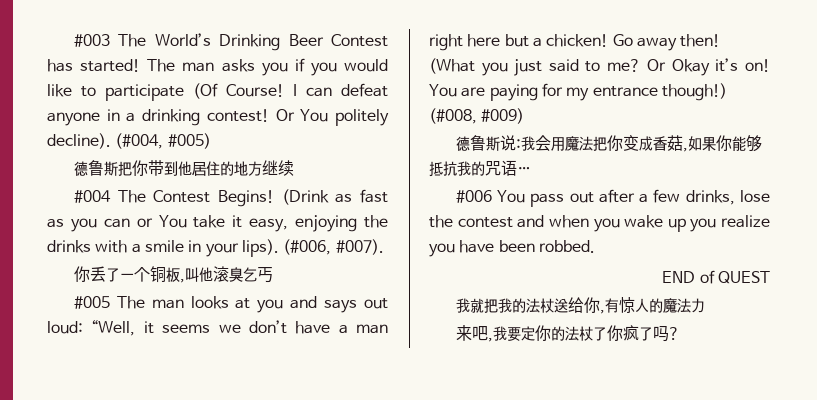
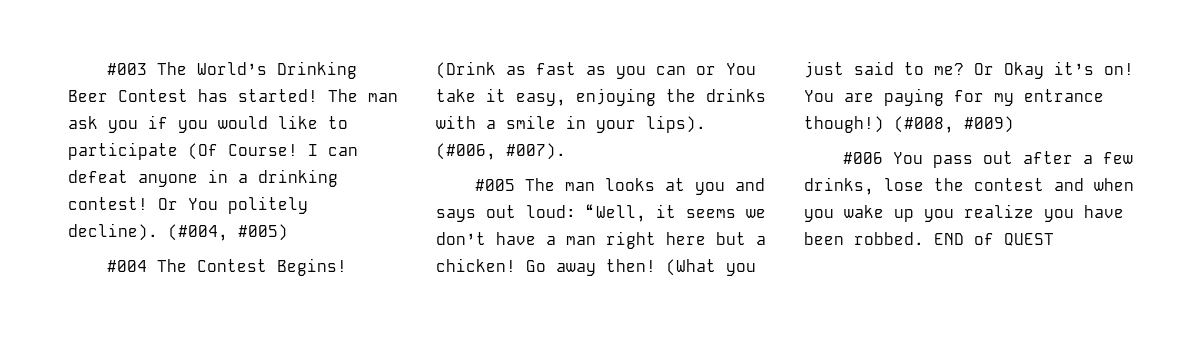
[221,59,255,72] asks -> [68,116,98,129] ask
[73,160,294,176] // 德鲁斯把你带到他居住的地方继续 -> (288, 232) none
[73,266,273,283] // 你丢了一个铜板,叫他滚臭乞丐 -> (566, 151) none
[455,135,762,152] [429,160,531,177] // 德鲁斯说:我会用魔法把你变成香菇,如果你能够抵抗我的咒语… -> (1014, 124) none
(595, 246) // -> (924, 238) none
[455,297,705,314] [455,325,680,342] // 我就把我的法杖送给你,有惊人的魔法力 // 来吧,我要定你的法杖了你疯了吗? -> (1054, 239) none

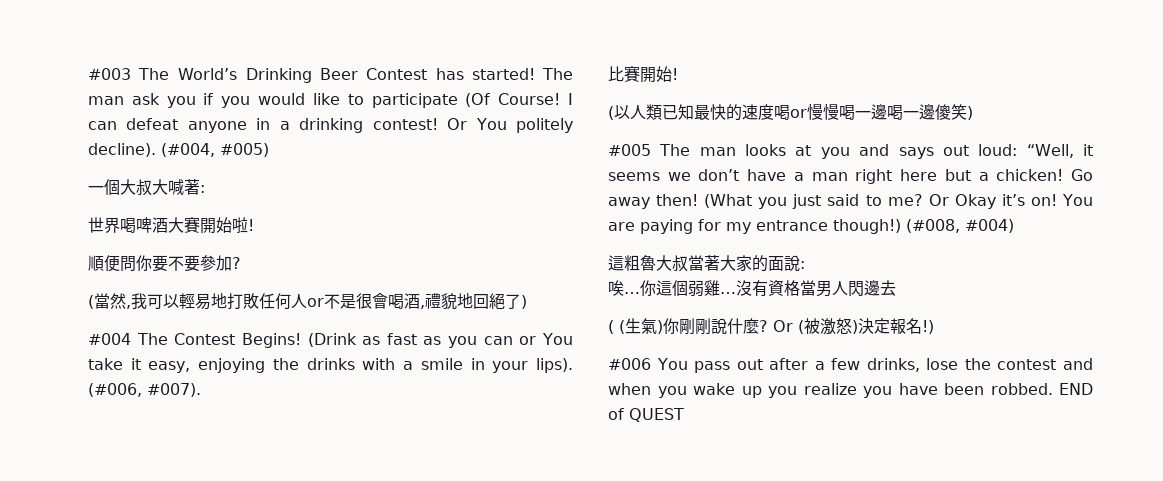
(288, 232) none -> [88,179,205,196] [88,217,254,234] [88,255,241,272] [88,293,527,310] // 一個大叔大喊著: // 世界喝啤酒大賽開始啦! // 順便問你要不要參加? // (當然,我可以輕易地打敗任何人or不是很會喝酒,禮貌地回絕了)
(566, 151) none -> [608,66,678,83] [608,103,973,121] // 比賽開始! // (以人類已知最快的速度喝or慢慢喝一邊喝一邊傻笑)
[964,116,1014,133] #009) -> [965,219,1014,233] [608,255,805,272] [608,280,896,297] [608,318,934,335] #004) // 這粗魯大叔當著大家的面說: // 唉…你這個弱雞…沒有資格當男人閃邊去 // ( (生氣)你剛剛說什麼? Or (被激怒)決定報名!)

